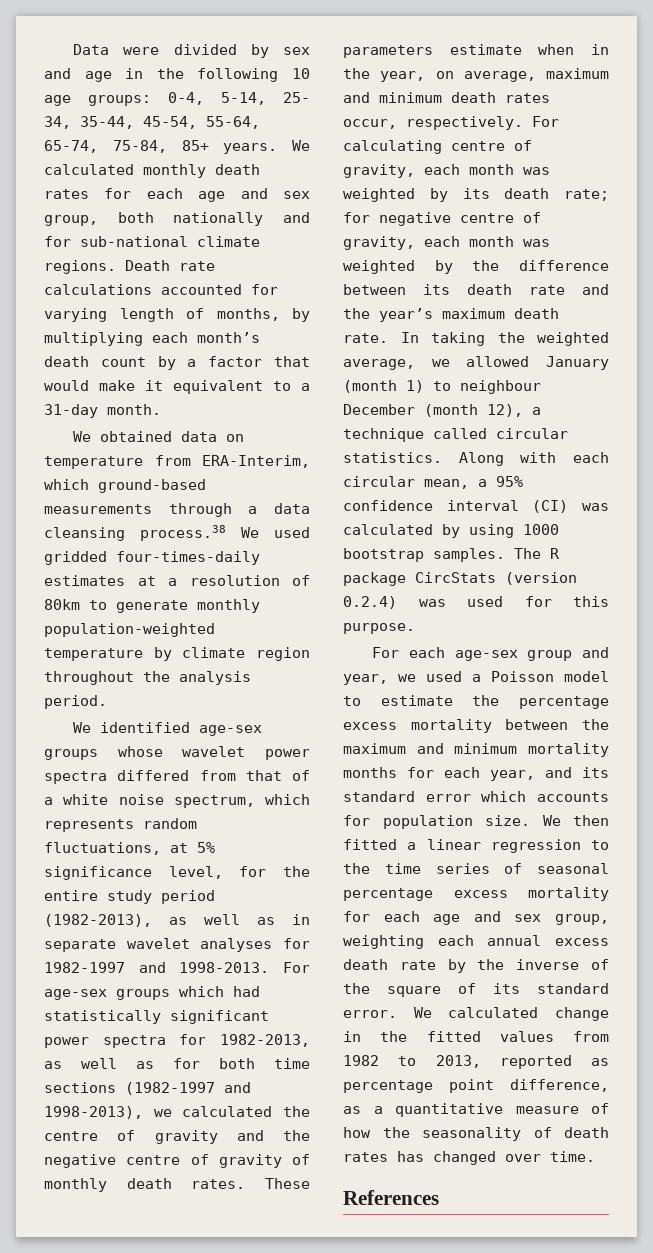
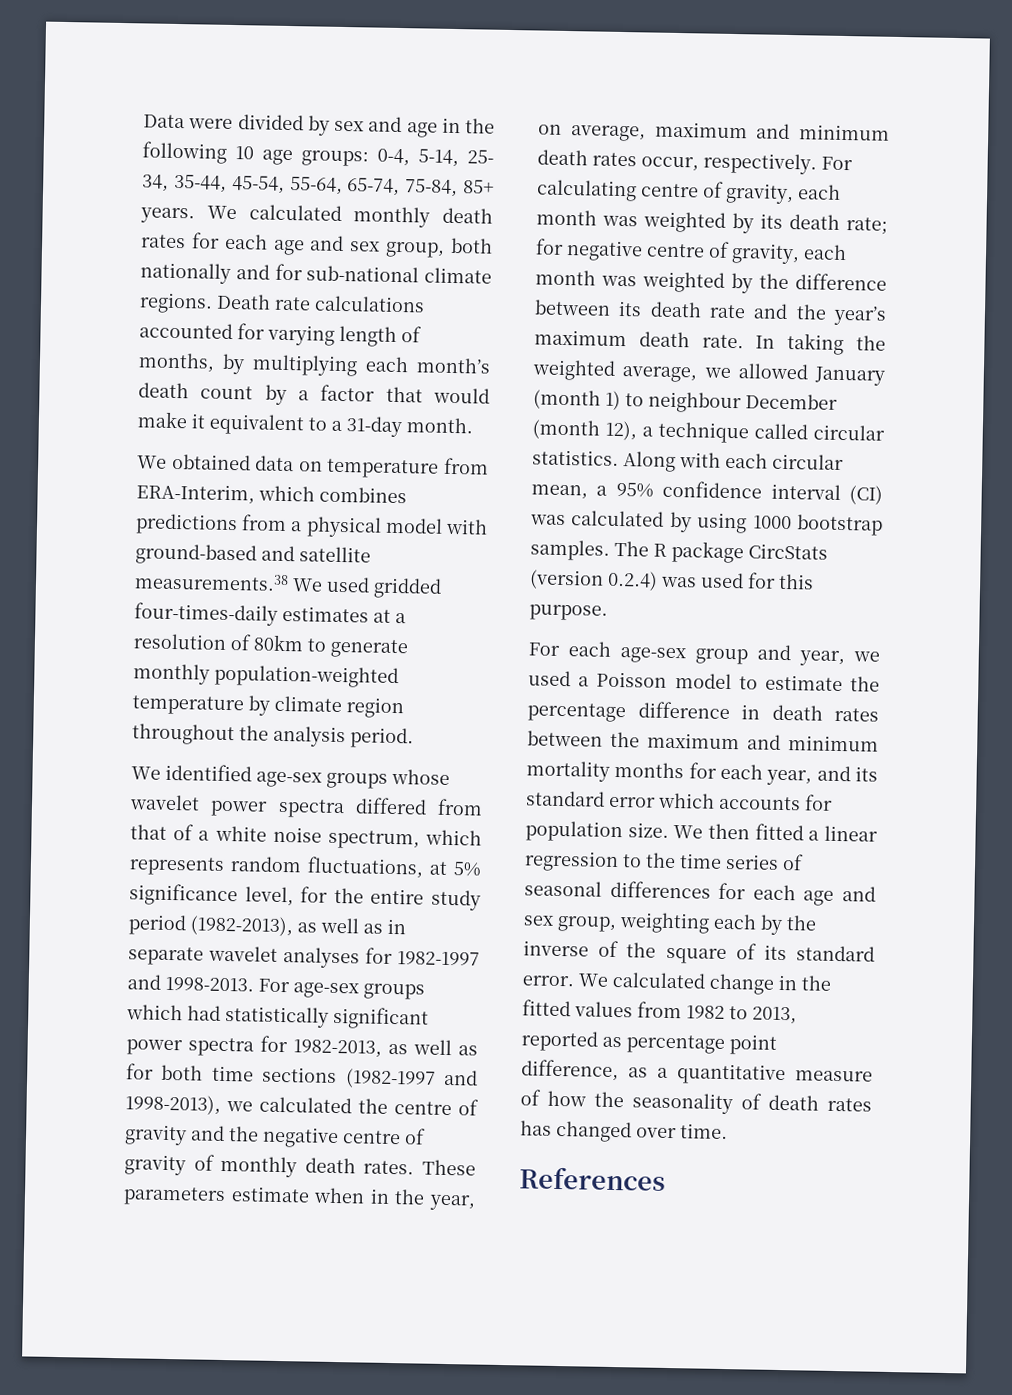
[98,479,206,493] [44,503,310,517] [44,525,226,541] ground-based measurements through a data cleansing process.38 -> [319,486,407,504] [135,513,488,538] [135,543,371,566] [134,572,289,592] combines predictions from a physical model with ground-based and satellite measurements.38
[343,719,492,733] excess mortality -> [637,701,879,722] difference in death rates
[343,887,609,901] percentage excess mortality -> [609,880,711,899] differences
[487,935,609,946] [343,959,436,970] annual excess death rate -> (757, 921) none

